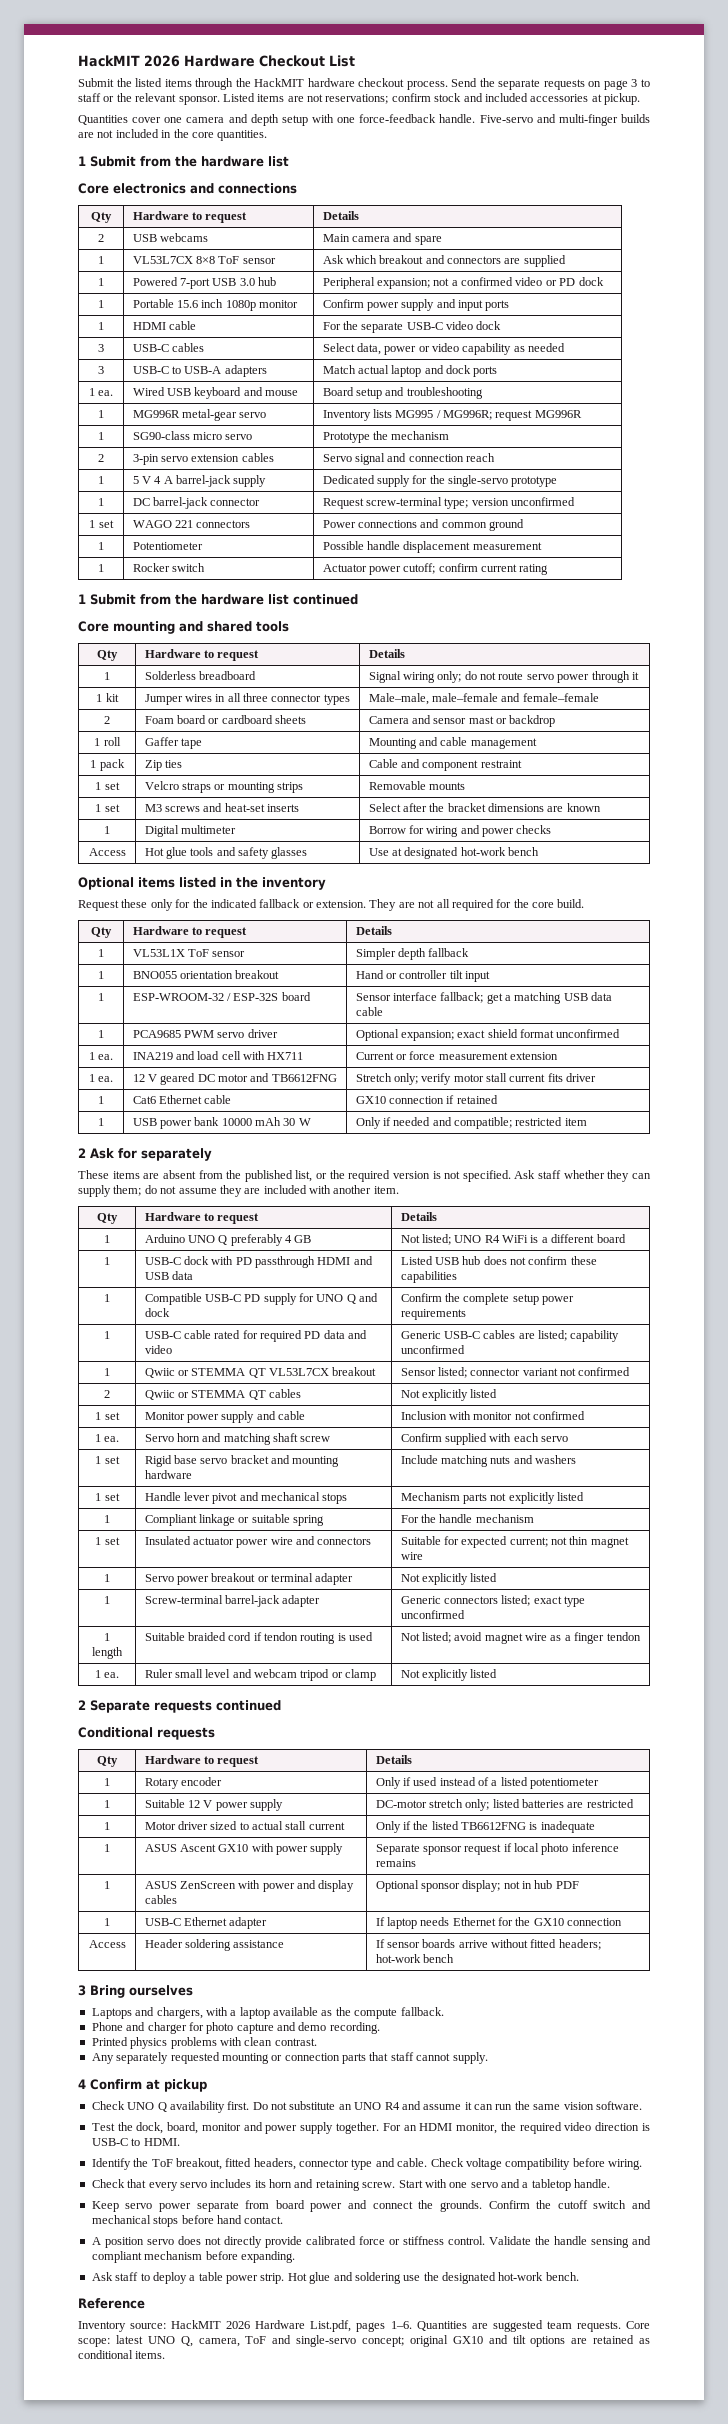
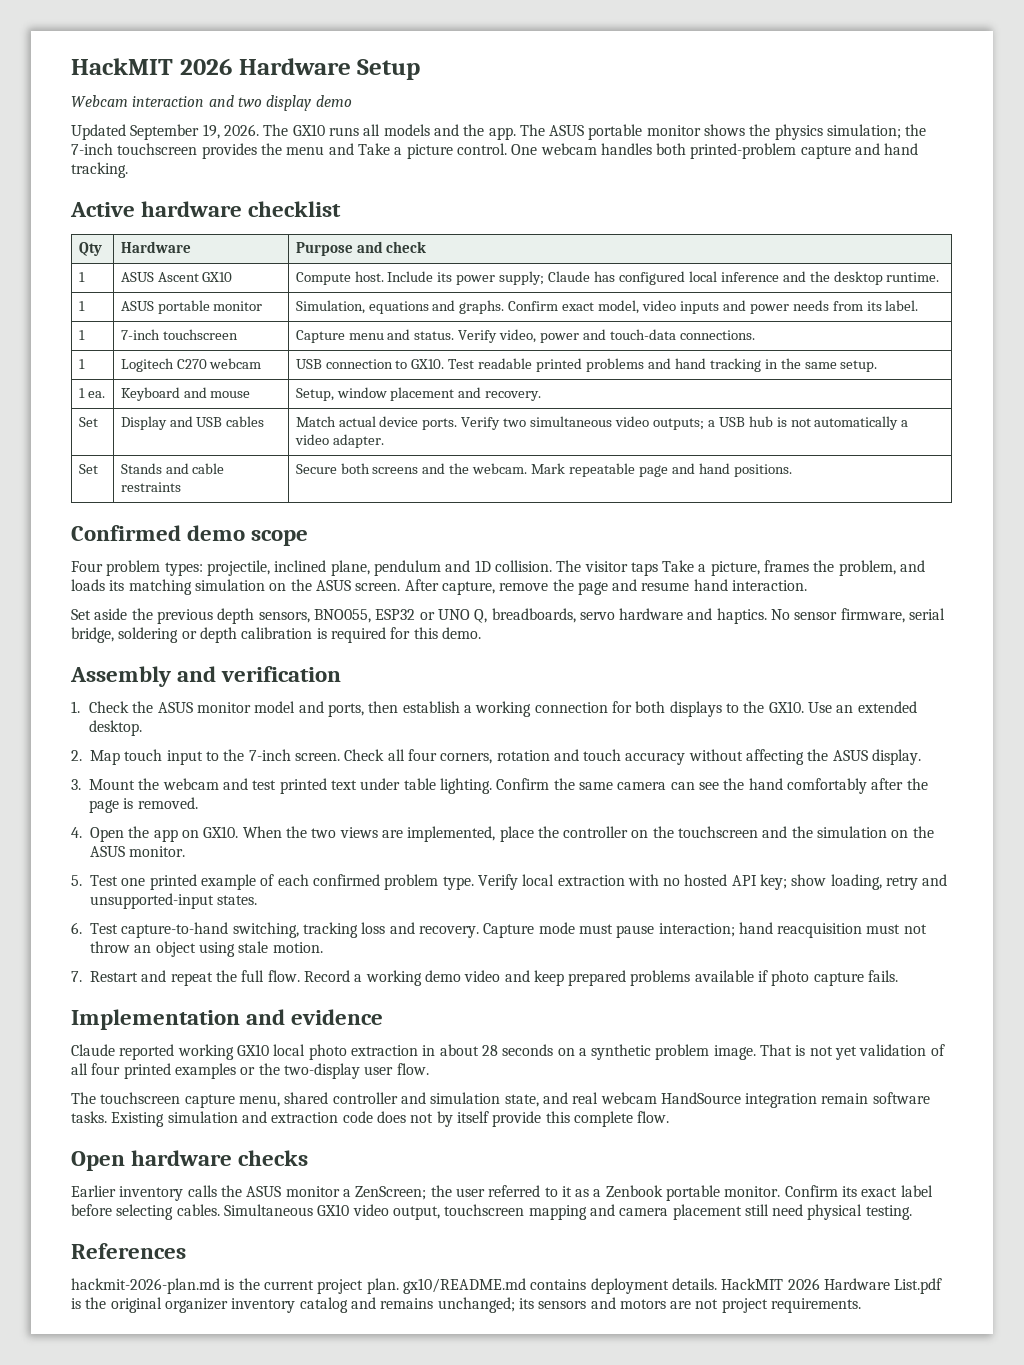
[78,55,355,67] [78,78,650,90] [78,93,640,105] [78,114,650,126] [78,129,268,141] [78,156,289,167] [78,183,297,194] [91,212,112,223] [132,211,248,223] [322,211,359,220] [98,234,104,242] [132,233,208,242] [322,233,442,245] [98,256,104,264] [132,256,276,264] [322,255,566,267] [98,278,104,286] [132,277,277,289] [322,277,604,289] [98,300,104,308] [132,299,299,311] [322,299,510,311] [98,322,104,330] [132,321,196,330] [322,321,502,333] [98,344,104,352] [132,343,204,352] [322,343,566,355] [98,366,104,374] [132,365,267,377] [322,365,498,377] [88,388,114,396] [132,387,299,399] [322,387,483,399] [98,410,104,418] [132,409,267,421] [322,409,582,421] [98,432,104,440] [132,431,253,440] [322,431,450,443] [98,454,104,462] [132,453,274,465] [322,453,496,465] [98,476,104,484] [132,475,267,487] [322,475,558,487] [98,498,104,506] [132,497,261,509] [322,497,576,509] [89,520,114,528] [132,520,251,528] [322,519,525,531] [98,542,104,550] [132,542,203,550] [322,541,542,553] [98,564,104,572] [132,563,205,572] [322,563,549,575] [78,594,358,605] [78,621,289,634] [97,650,118,661] [144,649,260,661] [368,649,405,658] [104,672,110,680] [144,671,256,680] [368,671,639,683] [96,693,119,702] [144,693,350,705] [368,693,599,705] [104,716,110,724] [144,715,307,724] [368,715,556,727] [94,737,121,746] [144,737,202,749] [368,737,537,749] [90,759,125,771] [144,760,182,771] [368,759,522,771] [95,782,120,790] [144,781,304,793] [368,781,465,790] [95,804,120,812] [144,803,300,812] [368,803,601,812] [104,826,110,834] [144,825,236,837] [368,825,552,837] [88,848,126,856] [144,847,308,859] [368,847,540,859] [78,877,326,890] [78,899,585,911] [91,927,112,938] [132,926,248,938] [355,926,392,935] [98,949,104,957] [132,949,246,957] [355,948,470,960] [98,971,104,979] [132,970,280,979] [355,970,491,982] [98,993,104,1001] [132,992,311,1001] [355,992,613,1004] [355,1007,383,1016] [98,1030,104,1038] [132,1029,278,1038] [355,1029,621,1041] [88,1052,114,1060] [132,1051,304,1060] [355,1051,559,1060] [88,1074,114,1082] [132,1073,337,1085] [355,1073,597,1085] [98,1096,104,1104] [132,1095,232,1104] [355,1095,498,1104] [98,1118,104,1126] [132,1117,311,1129] [355,1117,587,1129] [78,1148,212,1161] [78,1170,652,1182] [78,1185,399,1197] [97,1213,118,1224] [144,1212,260,1224] [400,1212,437,1221] [104,1235,110,1243] [144,1234,312,1246] [400,1234,626,1245] [104,1257,110,1265] [144,1256,373,1268] [144,1271,193,1280] [400,1256,597,1265] [400,1271,457,1283] [104,1294,110,1302] [144,1293,379,1305] [144,1308,170,1317] [400,1293,575,1305] [400,1309,466,1320] [104,1331,110,1339] [144,1330,368,1342] [144,1345,172,1354] [400,1330,620,1342] [400,1345,465,1354] [104,1368,110,1376] [144,1367,377,1378] [400,1367,631,1378] [104,1390,110,1398] [144,1389,302,1400] [400,1389,498,1401] [95,1412,120,1420] [144,1411,306,1423] [400,1411,586,1420] [94,1434,120,1442] [144,1433,331,1445] [400,1433,569,1445] [95,1456,120,1464] [144,1455,340,1467] [144,1470,192,1479] [400,1455,577,1467] [95,1493,120,1501] [144,1492,348,1504] [400,1492,585,1504] [104,1515,110,1523] [144,1514,325,1526] [400,1514,534,1523] [95,1537,120,1545] [144,1536,372,1548] [400,1536,629,1548] [400,1552,423,1560] [104,1574,110,1582] [144,1573,354,1585] [400,1573,498,1585] [104,1596,110,1604] [144,1595,321,1607] [400,1595,586,1607] [400,1610,465,1619] [104,1633,110,1641] [92,1647,123,1659] [144,1632,374,1644] [400,1632,641,1644] [94,1670,120,1678] [144,1669,377,1681] [400,1669,498,1681] [78,1700,281,1713] [78,1727,215,1740] [97,1756,118,1767] [144,1755,260,1767] [375,1755,412,1764] [104,1778,110,1786] [144,1777,222,1789] [375,1777,600,1789] [104,1800,110,1808] [144,1799,284,1811] [375,1799,634,1811] [104,1822,110,1830] [144,1821,345,1830] [375,1821,595,1833] [104,1844,110,1852] [144,1843,344,1855] [375,1843,619,1855] [375,1859,416,1867] [104,1881,110,1889] [144,1880,355,1892] [144,1895,177,1904] [375,1880,579,1892] [104,1918,110,1926] [144,1917,268,1929] [375,1917,623,1929] [88,1940,126,1948] [144,1939,285,1951] [375,1939,601,1950] [375,1954,454,1963] [78,1985,193,1998] [91,2007,444,2019] [91,2022,380,2034] [91,2037,317,2049] [91,2052,488,2064] [78,2079,207,2092] [91,2101,642,2113] [91,2122,650,2134] [91,2138,180,2146] [91,2158,642,2170] [91,2179,611,2191] [91,2200,652,2212] [91,2215,284,2227] [91,2236,651,2248] [91,2251,295,2263] [91,2272,579,2284] [78,2298,145,2309] [78,2320,651,2332] [78,2335,650,2347] [78,2350,166,2359] HackMIT 2026 Hardware Checkout List // Submit the listed items through the HackMIT hardware checkout process. Send the separate requests on page 3 to staff or the relevant sponsor. Listed items are not reservations; confirm stock and included accessories at pickup. // Quantities cover one camera and depth setup with one force-feedback handle. Five-servo and multi-finger builds are not included in the core quantities. // 1 Submit from the hardware list // Core electronics and connections // Qty | Hardware to request | Details // 2 | USB webcams | Main camera and spare // 1 | VL53L7CX 8×8 ToF sensor | Ask which breakout and connectors are supplied // 1 | Powered 7-port USB 3.0 hub | Peripheral expansion; not a confirmed video or PD dock // 1 | Portable 15.6 inch 1080p monitor | Confirm power supply and input ports // 1 | HDMI cable | For the separate USB-C video dock // 3 | USB-C cables | Select data, power or video capability as needed // 3 | USB-C to USB-A adapters | Match actual laptop and dock ports // 1 ea. | Wired USB keyboard and mouse | Board setup and troubleshooting // 1 | MG996R metal-gear servo | Inventory lists MG995 / MG996R; request MG996R // 1 | SG90-class micro servo | Prototype the mechanism // 2 | 3-pin servo extension cables | Servo signal and connection reach // 1 | 5 V 4 A barrel-jack supply | Dedicated supply for the single-servo prototype // 1 | DC barrel-jack connector | Request screw-terminal type; version unconfirmed // 1 set | WAGO 221 connectors | Power connections and common ground // 1 | Potentiometer | Possible handle displacement measurement // 1 | Rocker switch | Actuator power cutoff; confirm current rating // 1 Submit from the hardware list continued // Core mounting and shared tools // Qty | Hardware to request | Details // 1 | Solderless breadboard | Signal wiring only; do not route servo power through it // 1 kit | Jumper wires in all three connector types | Male–male, male–female and female–female // 2 | Foam board or cardboard sheets | Camera and sensor mast or backdrop // 1 roll | Gaffer tape | Mounting and cable management // 1 pack | Zip ties | Cable and component restraint // 1 set | Velcro straps or mounting strips | Removable mounts // 1 set | M3 screws and heat-set inserts | Select after the bracket dimensions are known // 1 | Digital multimeter | Borrow for wiring and power checks // Access | Hot glue tools and safety glasses | Use at designated hot-work bench // Optional items listed in the inventory // Request these only for the indicated fallback or extension. They are not all required for the core build. // Qty | Hardware to request | Details // 1 | VL53L1X ToF sensor | Simpler depth fallback // 1 | BNO055 orientation breakout | Hand or controller tilt input // 1 | ESP-WROOM-32 / ESP-32S board | Sensor interface fallback; get a matching USB data cable // 1 | PCA9685 PWM servo driver | Optional expansion; exact shield format unconfirmed // 1 ea. | INA219 and load cell with HX711 | Current or force measurement extension // 1 ea. | 12 V geared DC motor and TB6612FNG | Stretch only; verify motor stall current fits driver // 1 | Cat6 Ethernet cable | GX10 connection if retained // 1 | USB power bank 10000 mAh 30 W | Only if needed and compatible; restricted item // 2 Ask for separately // These items are absent from the published list, or the required version is not specified. Ask staff whether they can supply them; do not assume they are included with another item. // Qty | Hardware to request | Details // 1 | Arduino UNO Q preferably 4 GB | Not listed; UNO R4 WiFi is a different board // 1 | USB-C dock with PD passthrough HDMI and USB data | Listed USB hub does not confirm these capabilities // 1 | Compatible USB-C PD supply for UNO Q and dock | Confirm the complete setup power requirements // 1 | USB-C cable rated for required PD data and video | Generic USB-C cables are listed; capability unconfirmed // 1 | Qwiic or STEMMA QT VL53L7CX breakout | Sensor listed; connector variant not confirmed // 2 | Qwiic or STEMMA QT cables | Not explicitly listed // 1 set | Monitor power supply and cable | Inclusion with monitor not confirmed // 1 ea. | Servo horn and matching shaft screw | Confirm supplied with each servo // 1 set | Rigid base servo bracket and mounting hardware | Include matching nuts and washers // 1 set | Handle lever pivot and mechanical stops | Mechanism parts not explicitly listed // 1 | Compliant linkage or suitable spring | For the handle mechanism // 1 set | Insulated actuator power wire and connectors | Suitable for expected current; not thin magnet wire // 1 | Servo power breakout or terminal adapter | Not explicitly listed // 1 | Screw-terminal barrel-jack adapter | Generic connectors listed; exact type unconfirmed // 1 length | Suitable braided cord if tendon routing is used | Not listed; avoid magnet wire as a finger tendon // 1 ea. | Ruler small level and webcam tripod or clamp | Not explicitly listed // 2 Separate requests continued // Conditional requests // Qty | Hardware to request | Details // 1 | Rotary encoder | Only if used instead of a listed potentiometer // 1 | Suitable 12 V power supply | DC-motor stretch only; listed batteries are restricted // 1 | Motor driver sized to actual stall current | Only if the listed TB6612FNG is inadequate // 1 | ASUS Ascent GX10 with power supply | Separate sponsor request if local photo inference remains // 1 | ASUS ZenScreen with power and display cables | Optional sponsor display; not in hub PDF // 1 | USB-C Ethernet adapter | If laptop needs Ethernet for the GX10 connection // Access | Header soldering assistance | If sensor boards arrive without fitted headers; hot-work bench // 3 Bring ourselves // Laptops and chargers, with a laptop available as the compute fallback. // Phone and charger for photo capture and demo recording. // Printed physics problems with clean contrast. // Any separately requested mounting or connection parts that staff cannot supply. // 4 Confirm at pickup // Check UNO Q availability first. Do not substitute an UNO R4 and assume it can run the same vision software. // Test the dock, board, monitor and power supply together. For an HDMI monitor, the required video direction is USB-C to HDMI. // Identify the ToF breakout, fitted headers, connector type and cable. Check voltage compatibility before wiring. // Check that every servo includes its horn and retaining screw. Start with one servo and a tabletop handle. // Keep servo power separate from board power and connect the grounds. Confirm the cutoff switch and mechanical stops before hand contact. // A position servo does not directly provide calibrated force or stiffness control. Validate the handle sensing and compliant mechanism before expanding. // Ask staff to deploy a table power strip. Hot glue and soldering use the designated hot-work bench. // Reference // Inventory source: HackMIT 2026 Hardware List.pdf, pages 1–6. Quantities are suggested team requests. Core scope: latest UNO Q, camera, ToF and single-servo concept; original GX10 and tilt options are retained as conditional items. -> [71,58,421,80] [71,95,352,111] [71,124,927,140] [71,143,919,159] [71,162,128,178] [70,201,342,217] [78,242,102,256] [120,241,191,253] [295,241,427,256] [78,272,85,282] [120,272,233,282] [295,271,940,285] [78,301,85,311] [120,300,263,314] [295,300,919,314] [78,330,85,340] [120,329,238,340] [295,329,755,343] [78,359,85,369] [120,358,262,372] [295,358,878,372] [78,388,105,398] [120,387,251,401] [295,387,542,401] [78,417,98,427] [120,416,265,430] [295,416,909,430] [294,434,384,448] [78,464,98,474] [120,463,225,474] [120,482,181,492] [295,463,792,477] [71,525,309,546] [71,560,926,576] [71,579,808,595] [71,608,946,624] [71,627,481,643] [70,666,342,687] [71,701,917,717] [89,720,143,736] [71,749,922,765] [71,778,928,794] [89,797,198,813] [71,826,934,842] [90,846,186,857] [71,874,948,890] [90,893,258,909] [71,922,927,938] [90,941,323,957] [71,970,899,986] [71,1009,384,1030] [71,1044,945,1060] [71,1063,429,1079] [71,1092,930,1108] [71,1111,670,1127] [71,1150,309,1171] [71,1185,933,1201] [71,1204,912,1220] [71,1243,186,1259] [71,1278,943,1294] [71,1297,862,1313] HackMIT 2026 Hardware Setup // Webcam interaction and two display demo // Updated September 19, 2026. The GX10 runs all models and the app. The ASUS portable monitor shows the physics simulation; the 7-inch touchscreen provides the menu and Take a picture control. One webcam handles both printed-problem capture and hand tracking. // Active hardware checklist // Qty | Hardware | Purpose and check // 1 | ASUS Ascent GX10 | Compute host. Include its power supply; Claude has configured local inference and the desktop runtime. // 1 | ASUS portable monitor | Simulation, equations and graphs. Confirm exact model, video inputs and power needs from its label. // 1 | 7-inch touchscreen | Capture menu and status. Verify video, power and touch-data connections. // 1 | Logitech C270 webcam | USB connection to GX10. Test readable printed problems and hand tracking in the same setup. // 1 ea. | Keyboard and mouse | Setup, window placement and recovery. // Set | Display and USB cables | Match actual device ports. Verify two simultaneous video outputs; a USB hub is not automatically a video adapter. // Set | Stands and cable restraints | Secure both screens and the webcam. Mark repeatable page and hand positions. // Confirmed demo scope // Four problem types: projectile, inclined plane, pendulum and 1D collision. The visitor taps Take a picture, frames the problem, and loads its matching simulation on the ASUS screen. After capture, remove the page and resume hand interaction. // Set aside the previous depth sensors, BNO055, ESP32 or UNO Q, breadboards, servo hardware and haptics. No sensor firmware, serial bridge, soldering or depth calibration is required for this demo. // Assembly and verification // 1. Check the ASUS monitor model and ports, then establish a working connection for both displays to the GX10. Use an extended desktop. // 2. Map touch input to the 7-inch screen. Check all four corners, rotation and touch accuracy without affecting the ASUS display. // 3. Mount the webcam and test printed text under table lighting. Confirm the same camera can see the hand comfortably after the page is removed. // 4. Open the app on GX10. When the two views are implemented, place the controller on the touchscreen and the simulation on the ASUS monitor. // 5. Test one printed example of each confirmed problem type. Verify local extraction with no hosted API key; show loading, retry and unsupported-input states. // 6. Test capture-to-hand switching, tracking loss and recovery. Capture mode must pause interaction; hand reacquisition must not throw an object using stale motion. // 7. Restart and repeat the full flow. Record a working demo video and keep prepared problems available if photo capture fails. // Implementation and evidence // Claude reported working GX10 local photo extraction in about 28 seconds on a synthetic problem image. That is not yet validation of all four printed examples or the two-display user flow. // The touchscreen capture menu, shared controller and simulation state, and real webcam HandSource integration remain software tasks. Existing simulation and extraction code does not by itself provide this complete flow. // Open hardware checks // Earlier inventory calls the ASUS monitor a ZenScreen; the user referred to it as a Zenbook portable monitor. Confirm its exact label before selecting cables. Simultaneous GX10 video output, touchscreen mapping and camera placement still need physical testing. // References // hackmit-2026-plan.md is the current project plan. gx10/README.md contains deployment details. HackMIT 2026 Hardware List.pdf is the original organizer inventory catalog and remains unchanged; its sensors and motors are not project requirements.

